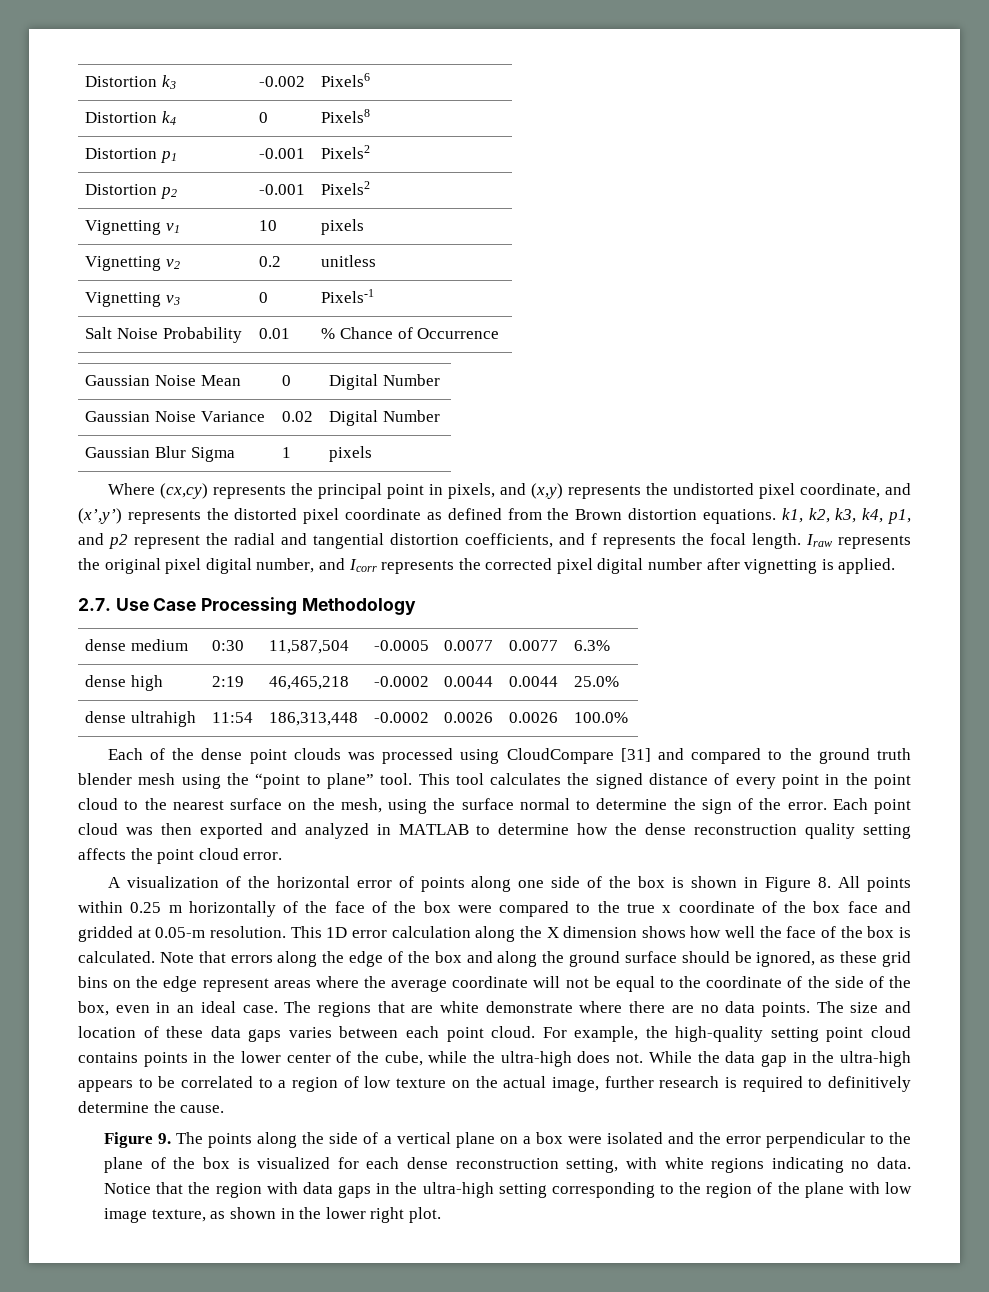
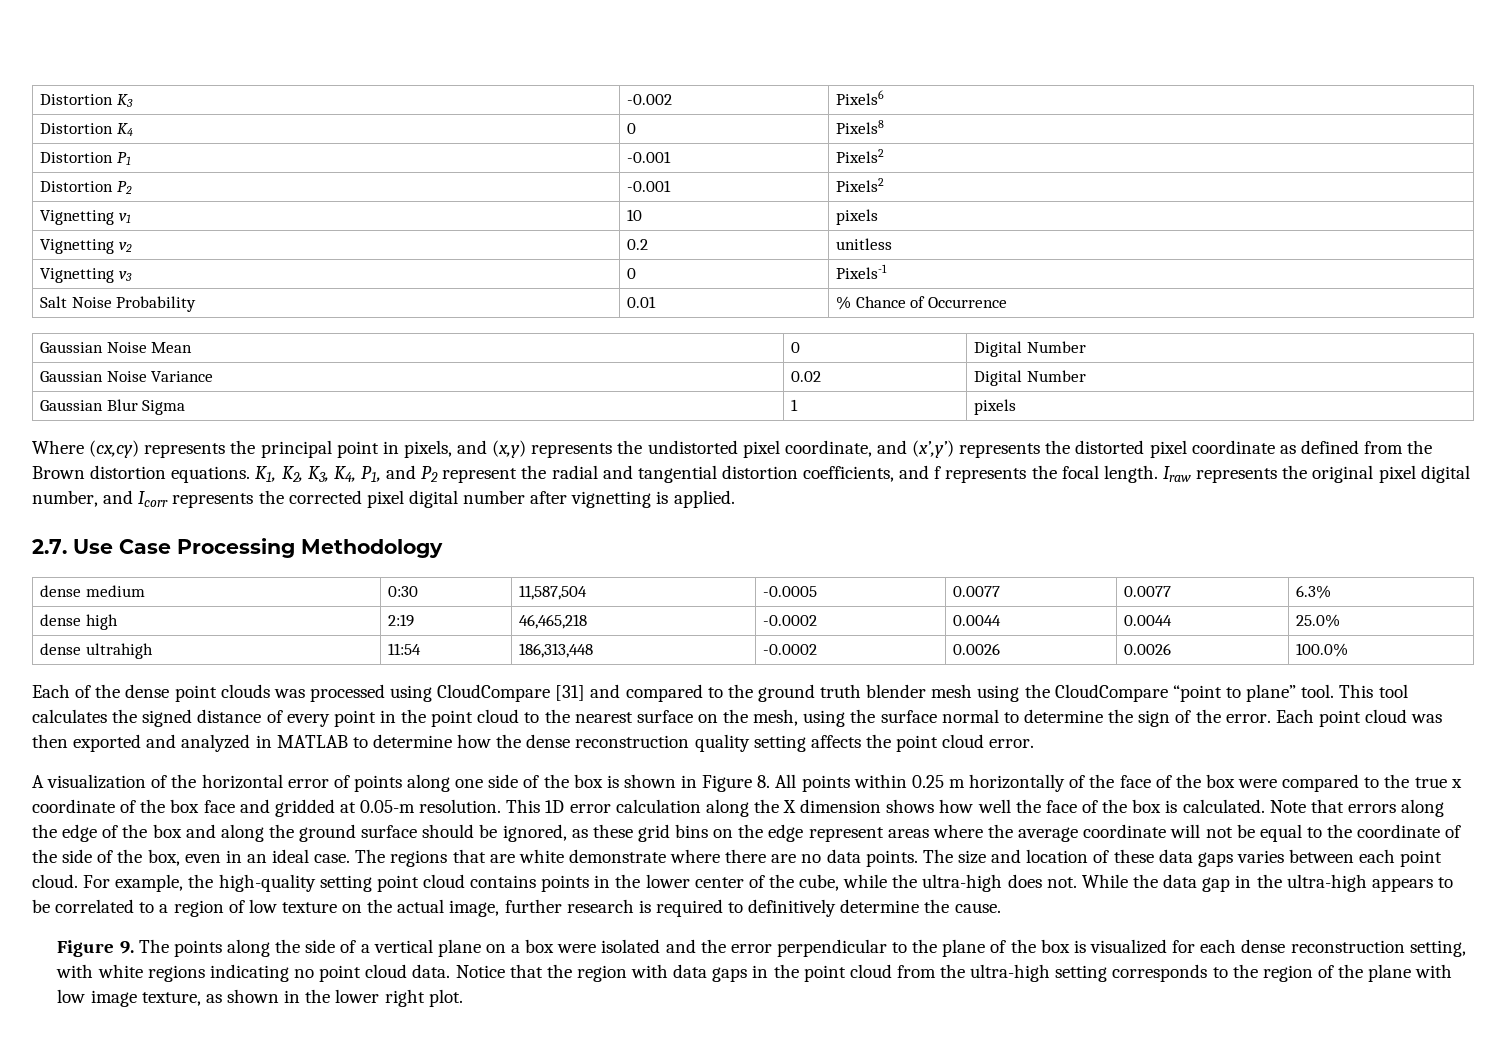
[85,75,176,89] Distortion k3 -> [39,94,133,107] Distortion K3
[161,111,176,125] k4 -> [116,123,133,136] K4
[160,151,177,163] p1 -> [116,152,131,165] P1
[160,187,177,199] p2 -> [116,181,132,194] P2
[781,508,912,524] [78,533,128,549] k1, k2, k3, k4, p1, and p2 -> [255,465,439,482] K1, K2, K3, K4, P1, and P2
(249, 779) none -> [1054,684,1168,702] CloudCompare
(870, 1165) none -> [319,964,408,982] point cloud
(418, 1188) none -> [803,964,966,982] point cloud from the
[551,1182,655,1198] corresponding -> [1112,964,1208,982] corresponds

